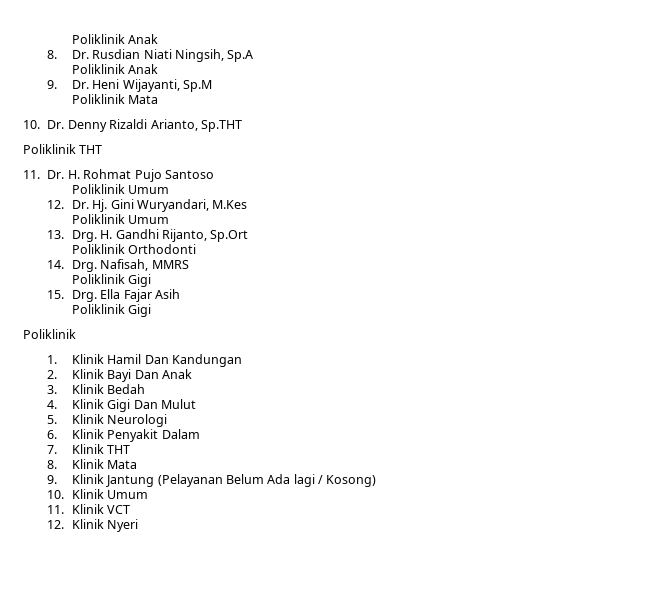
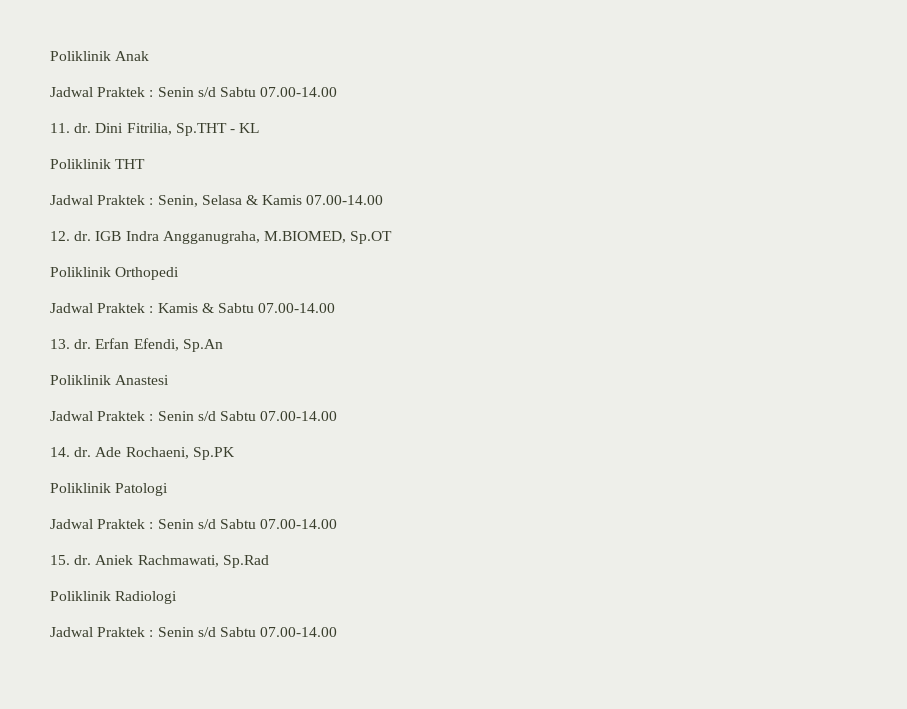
[71,34,159,44] [47,49,254,62] [71,64,159,74] [47,79,212,92] [71,94,159,104] [23,119,198,132] Poliklinik Anak // 8. Dr. Rusdian Niati Ningsih, Sp.A // Poliklinik Anak // 9. Dr. Heni Wijayanti, Sp.M // Poliklinik Mata // 10. Dr. Denny Rizaldi Arianto, -> [50,51,150,61] [50,87,338,97] [50,123,172,135] Poliklinik Anak // Jadwal Praktek : Senin s/d Sabtu 07.00-14.00 // 11. dr. Dini Fitrilia,
(242, 126) none -> [229,123,260,133] - KL
[23,169,214,182] [71,184,170,194] [47,199,248,212] [71,214,170,224] [47,229,249,242] [71,244,197,254] [47,259,189,272] [71,274,152,287] [47,289,180,302] [71,304,152,317] [23,329,76,339] [47,354,242,367] [47,369,192,382] [47,384,146,394] [47,399,196,412] [47,414,168,427] [47,429,200,442] [47,444,131,454] [47,459,138,469] [47,474,377,487] [47,489,149,499] [47,504,131,514] [47,519,139,532] 11. Dr. H. Rohmat Pujo Santoso // Poliklinik Umum // 12. Dr. Hj. Gini Wuryandari, M.Kes // Poliklinik Umum // 13. Drg. H. Gandhi Rijanto, Sp.Ort // Poliklinik Orthodonti // 14. Drg. Nafisah, MMRS // Poliklinik Gigi // 15. Drg. Ella Fajar Asih // Poliklinik Gigi // Poliklinik // 1. Klinik Hamil Dan Kandungan // 2. Klinik Bayi Dan Anak // 3. Klinik Bedah // 4. Klinik Gigi Dan Mulut // 5. Klinik Neurologi // 6. Klinik Penyakit Dalam // 7. Klinik THT // 8. Klinik Mata // 9. Klinik Jantung (Pelayanan Belum Ada lagi / Kosong) // 10. Klinik Umum // 11. Klinik VCT // 12. Klinik Nyeri -> [50,195,384,207] [50,231,393,244] [50,267,180,280] [50,303,336,313] [50,338,223,352] [50,375,170,385] [50,411,338,421] [50,447,235,460] [50,483,169,496] [50,519,338,529] [50,555,269,568] [50,591,178,604] [50,627,338,637] Jadwal Praktek : Senin, Selasa & Kamis 07.00-14.00 // 12. dr. IGB Indra Angganugraha, M.BIOMED, Sp.OT // Poliklinik Orthopedi // Jadwal Praktek : Kamis & Sabtu 07.00-14.00 // 13. dr. Erfan Efendi, Sp.An // Poliklinik Anastesi // Jadwal Praktek : Senin s/d Sabtu 07.00-14.00 // 14. dr. Ade Rochaeni, Sp.PK // Poliklinik Patologi // Jadwal Praktek : Senin s/d Sabtu 07.00-14.00 // 15. dr. Aniek Rachmawati, Sp.Rad // Poliklinik Radiologi // Jadwal Praktek : Senin s/d Sabtu 07.00-14.00

